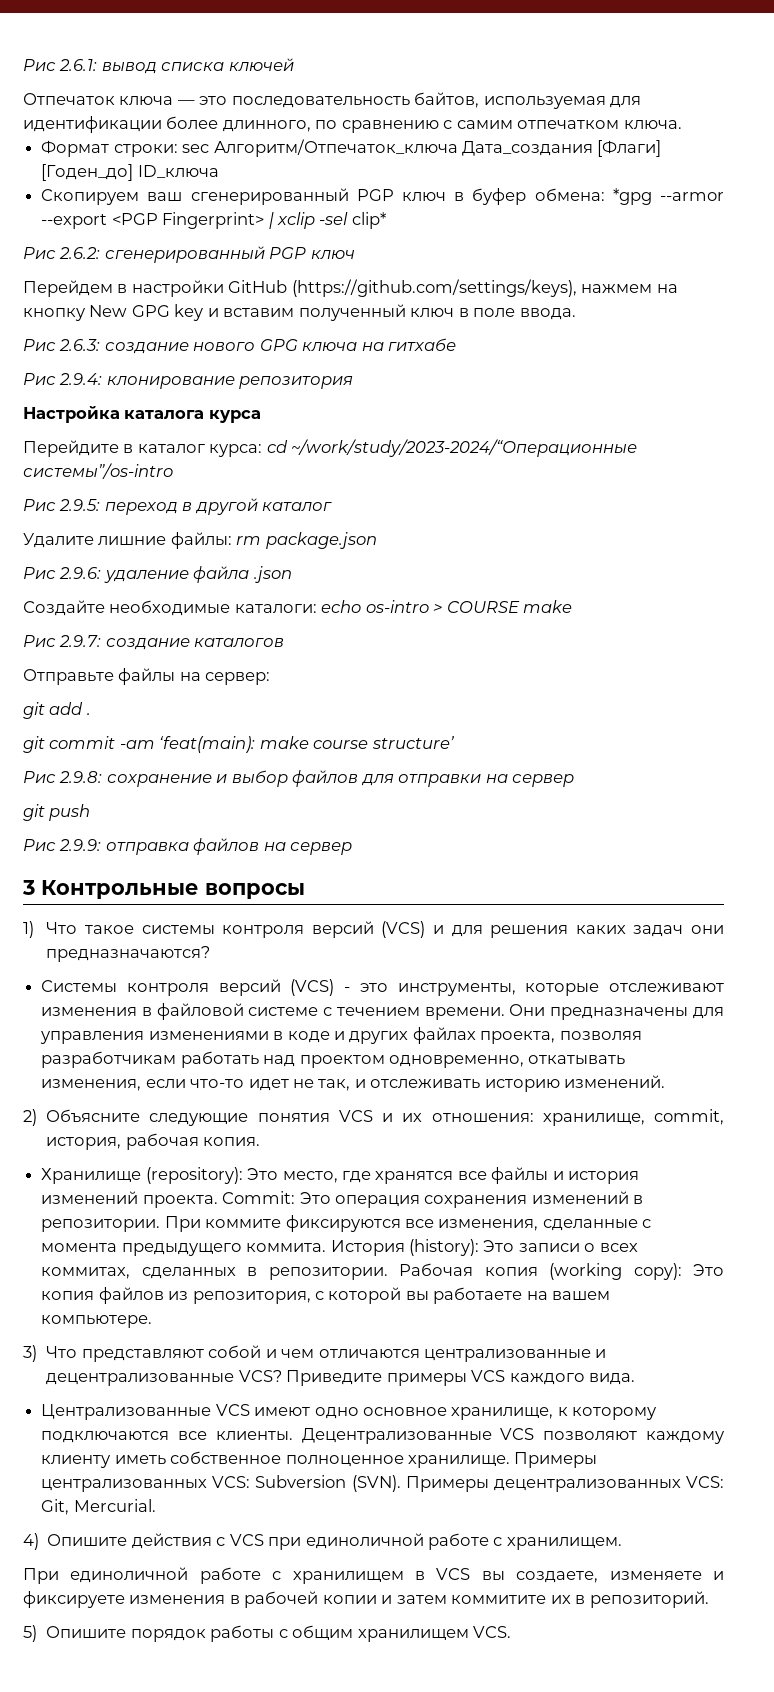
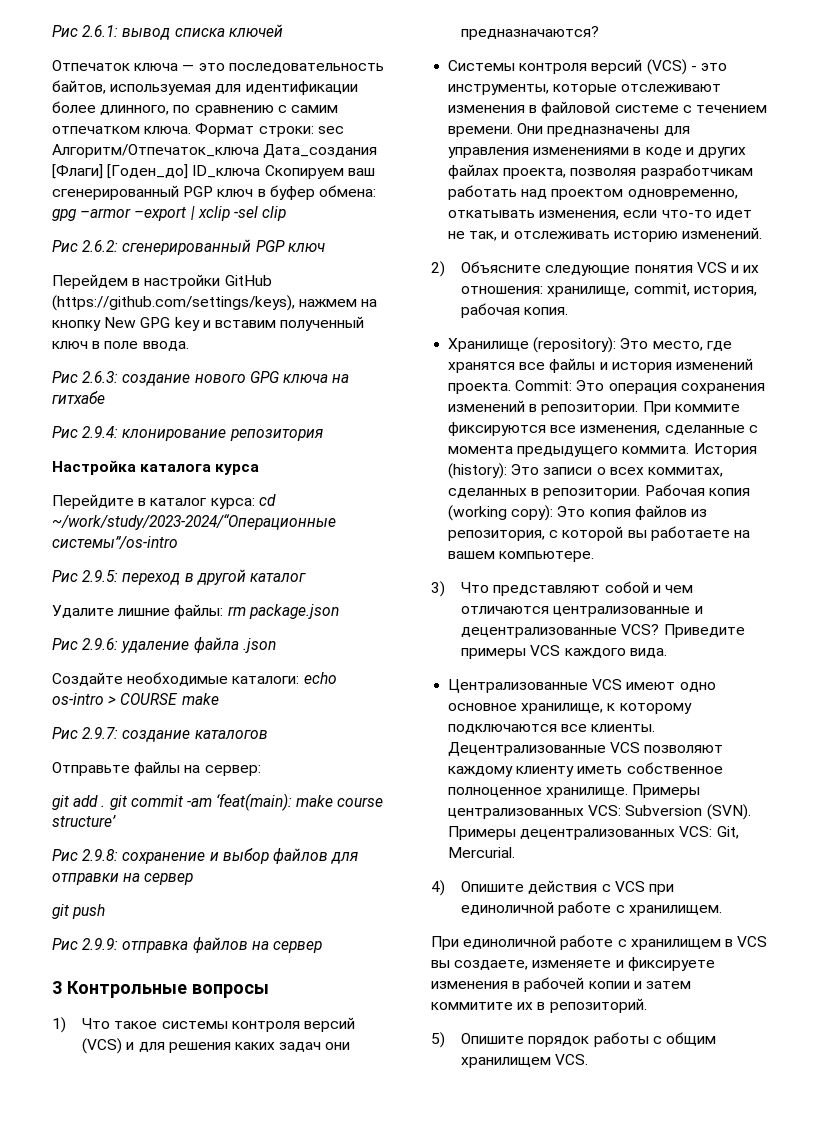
(682, 124) // -> (192, 130) none
(219, 171) // -> (261, 171) none
[612,188,724,205] [41,212,265,229] *gpg --armor --export <PGP Fingerprint> -> [52,207,187,221] gpg –armor –export
[351,212,386,229] clip* -> [262,206,287,221] clip
(91, 714) // -> (106, 806) none

